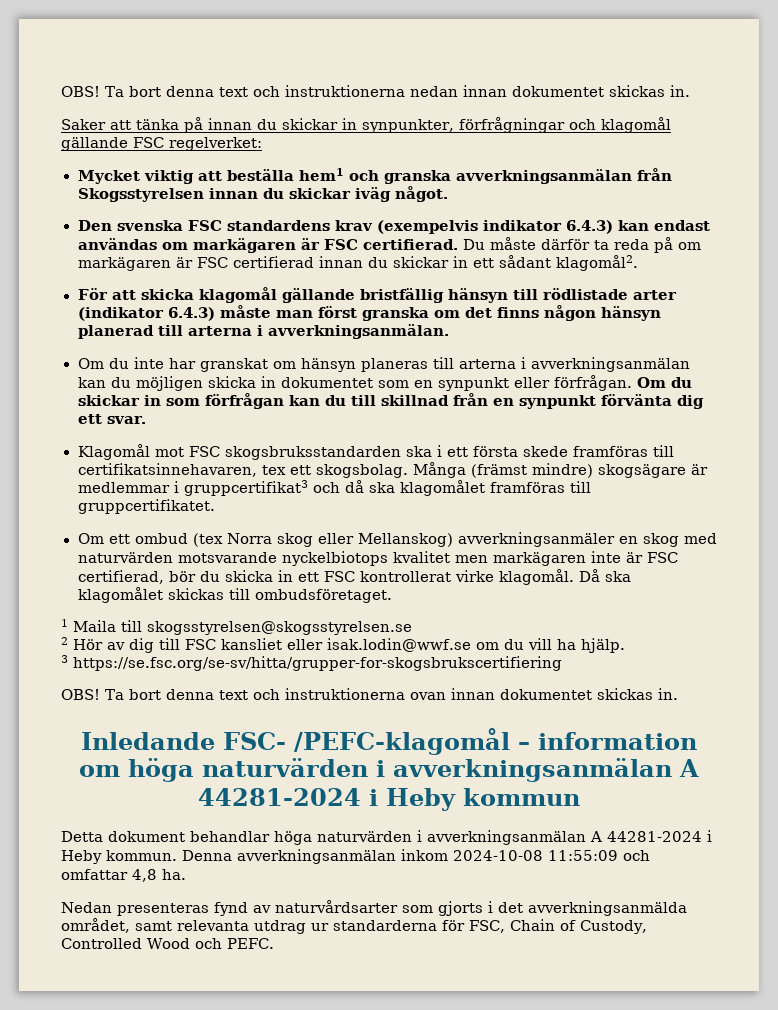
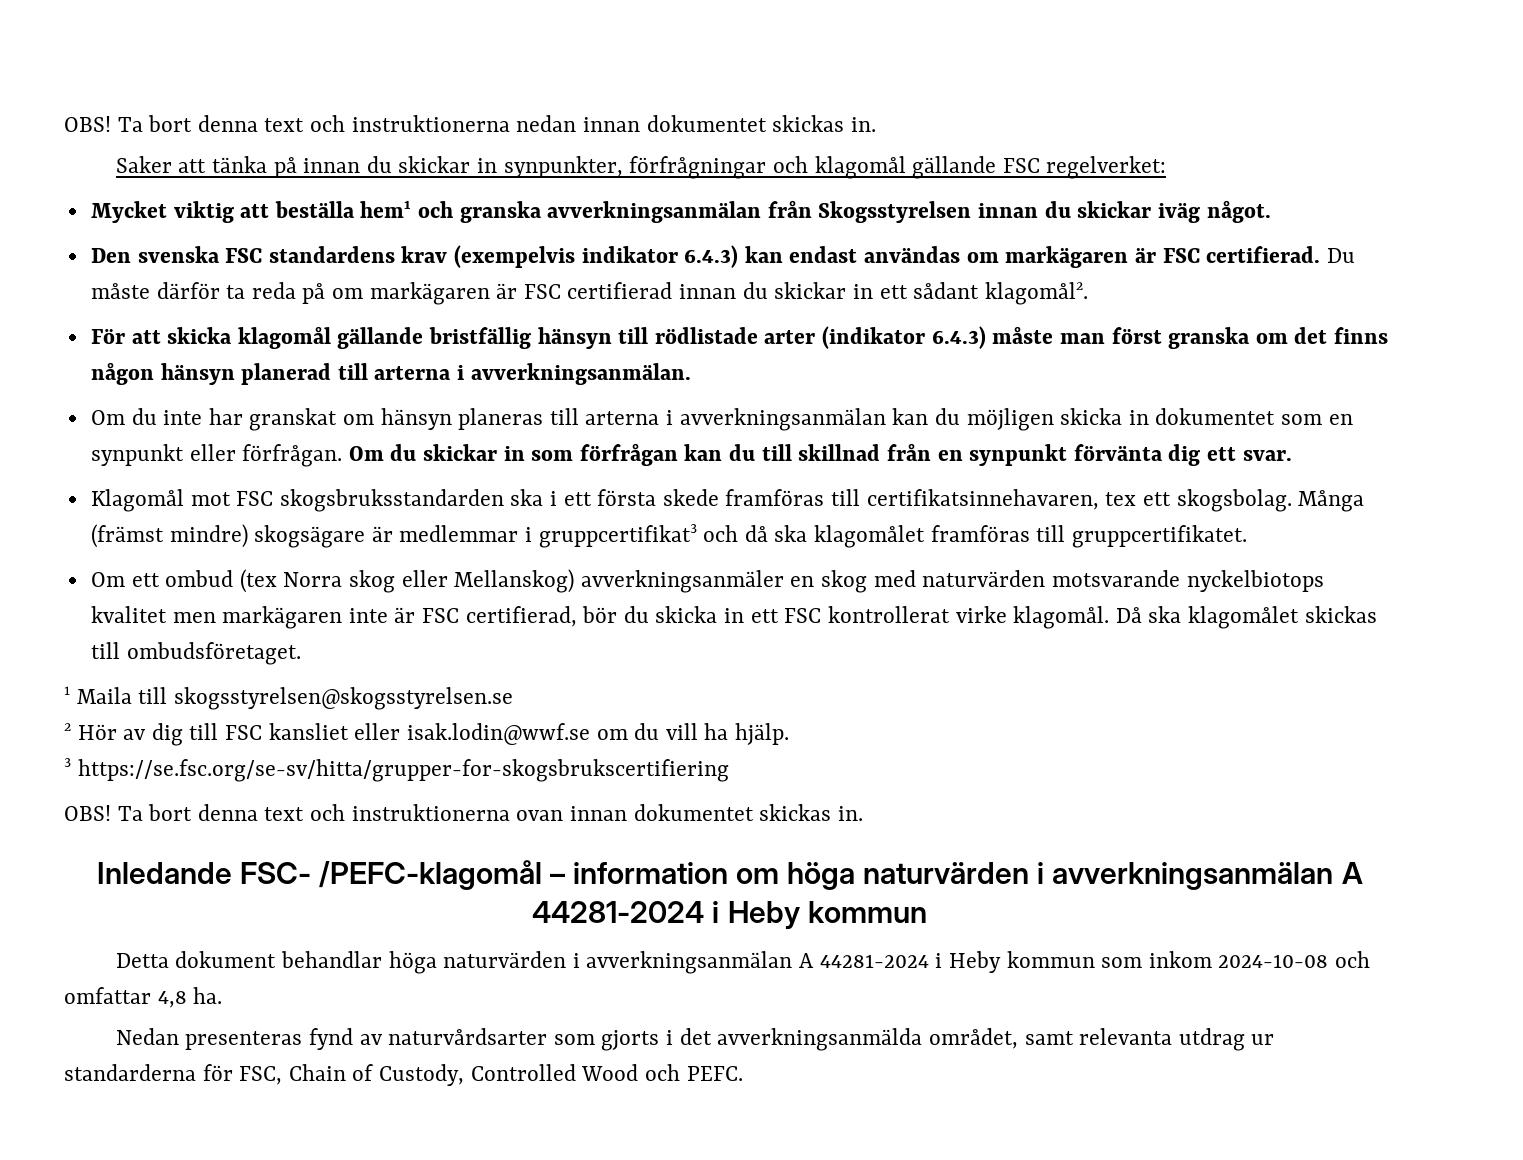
[106,849,396,864] kommun. Denna avverkningsanmälan -> [1006,951,1143,968] kommun som
[548,850,618,861] 11:55:09 -> (1329, 961) none

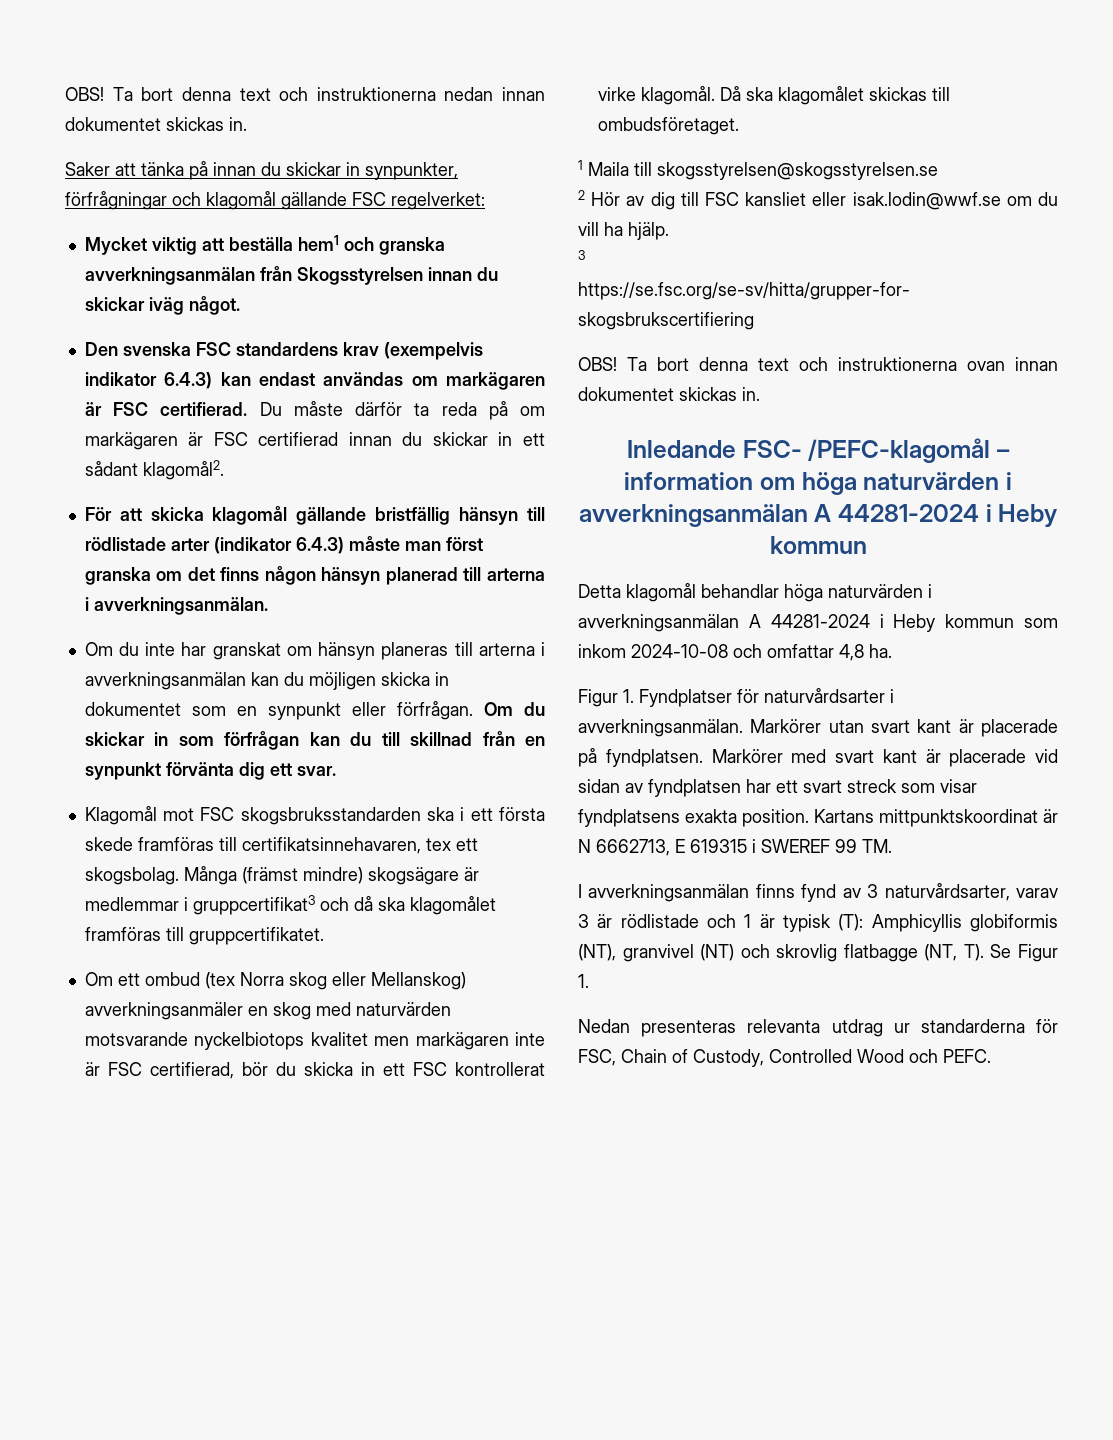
[175,951,277,968] dokument -> [626,583,696,602] klagomål
[115,1028,1074,1051] Nedan presenteras fynd av naturvårdsarter som gjorts i det avverkningsanmälda området, samt -> [578,688,894,707] [578,719,1058,737] [578,748,1058,767] [578,779,977,797] [578,809,1058,827] [578,839,892,856] [578,883,1058,902] [578,914,1058,932] [578,944,1058,962] [578,974,589,988] [578,1019,737,1037] Figur 1. Fyndplatser för naturvårdsarter i avverkningsanmälan. Markörer utan svart kant är placerade på fyndplatsen. Markörer med svart kant är placerade vid sidan av fyndplatsen har ett svart streck som visar fyndplatsens exakta position. Kartans mittpunktskoordinat är N 6662713, E 619315 i SWEREF 99 TM. // I avverkningsanmälan finns fynd av 3 naturvårdsarter, varav 3 är rödlistade och 1 är typisk (T): Amphicyllis globiformis (NT), granvivel (NT) och skrovlig flatbagge (NT, T). Se Figur 1. // Nedan presenteras

